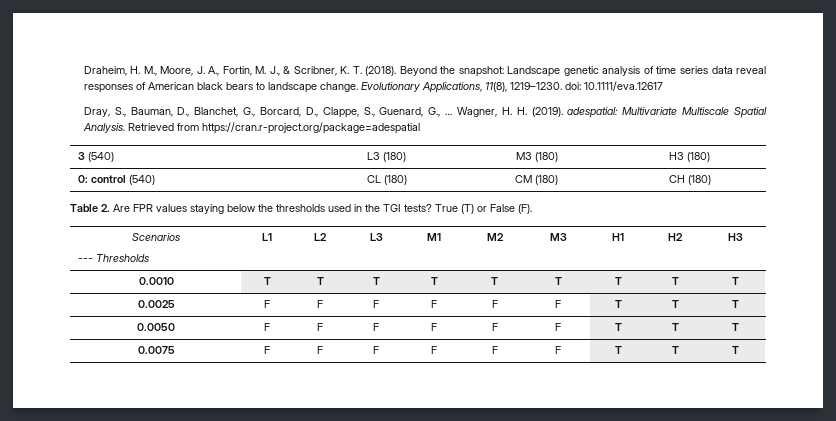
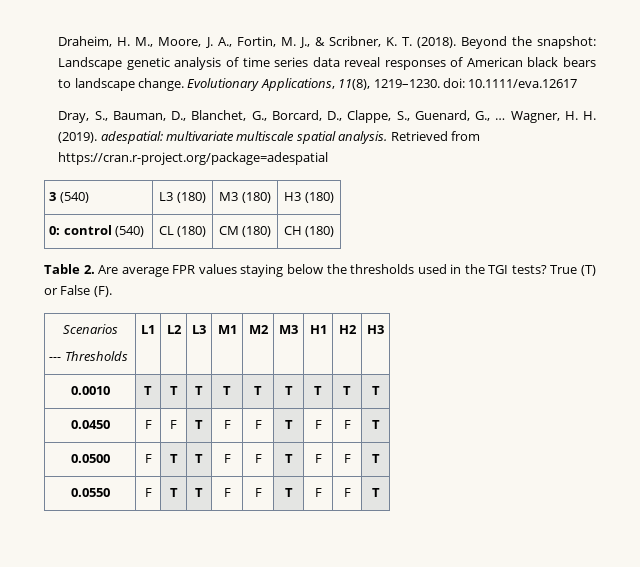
[622,107,767,118] [82,123,125,133] Multivariate Multiscale Spatial Analysis. -> [166,131,388,144] multivariate multiscale spatial analysis.
(130, 208) none -> [121,267,169,277] average
[137,300,175,308] [264,300,270,308] [317,300,323,308] [373,300,379,308] [431,300,437,308] [491,300,498,308] [555,300,561,308] [614,300,622,308] [671,300,679,308] [731,300,739,308] [137,323,175,331] [264,323,270,331] [317,323,323,331] [373,323,379,331] [431,323,437,331] [491,323,498,331] [555,323,561,331] [614,323,622,331] [671,323,679,331] [731,323,739,331] [137,346,175,354] [264,346,270,354] [317,346,323,354] [373,346,379,354] [431,346,437,354] [491,346,498,354] [555,346,561,354] [614,346,622,354] [671,346,679,354] 0.0025 | F | F | F | F | F | F | T | T | T // 0.0050 | F | F | F | F | F | F | T | T | T // 0.0075 | F | F | F | F | F | F | T | T -> [70,420,110,429] [144,420,152,429] [170,420,177,429] [195,420,203,429] [223,420,231,429] [254,420,262,429] [284,420,293,429] [314,420,322,429] [343,420,351,429] [371,420,380,429] [70,454,110,463] [144,454,152,463] [169,454,178,463] [195,454,203,463] [223,454,231,463] [254,454,262,463] [284,454,293,463] [314,454,322,463] [343,454,351,463] [371,454,380,463] [70,488,110,497] [144,488,152,497] [169,488,178,497] [195,488,203,497] [223,488,231,497] [254,488,262,497] [284,488,293,497] [314,488,322,497] [343,488,351,497] 0.0450 | F | F | T | F | F | T | F | F | T // 0.0500 | F | T | T | F | F | T | F | F | T // 0.0550 | F | T | T | F | F | T | F | F

